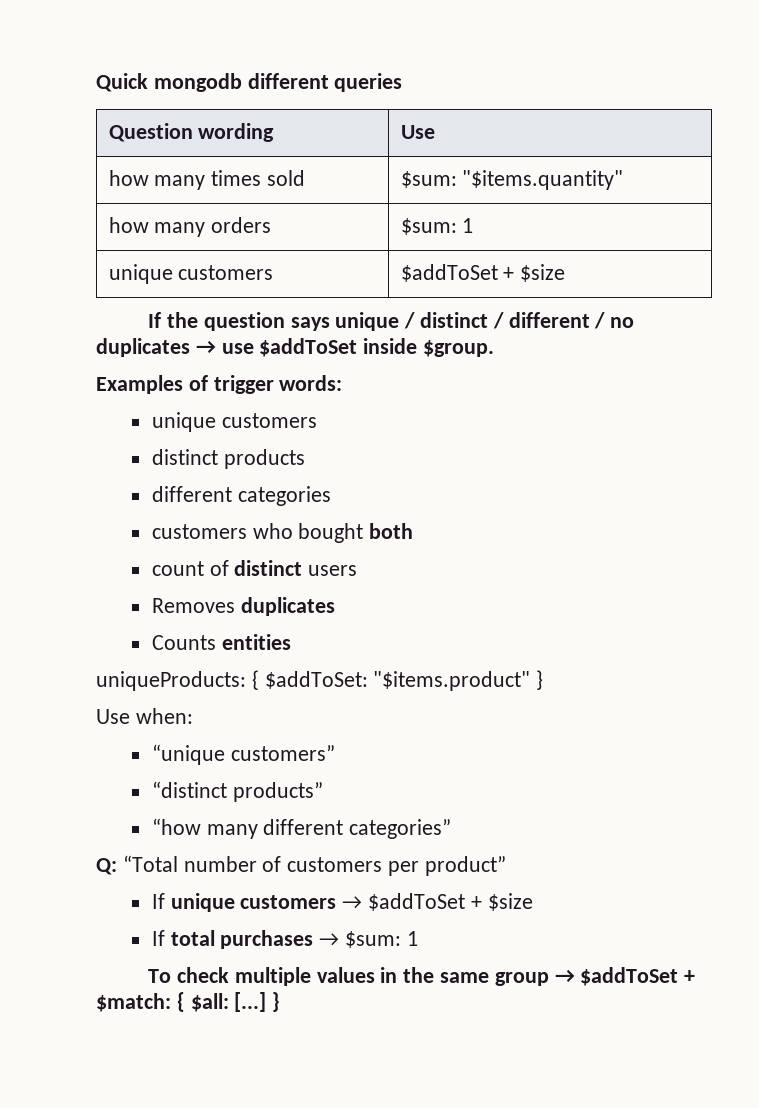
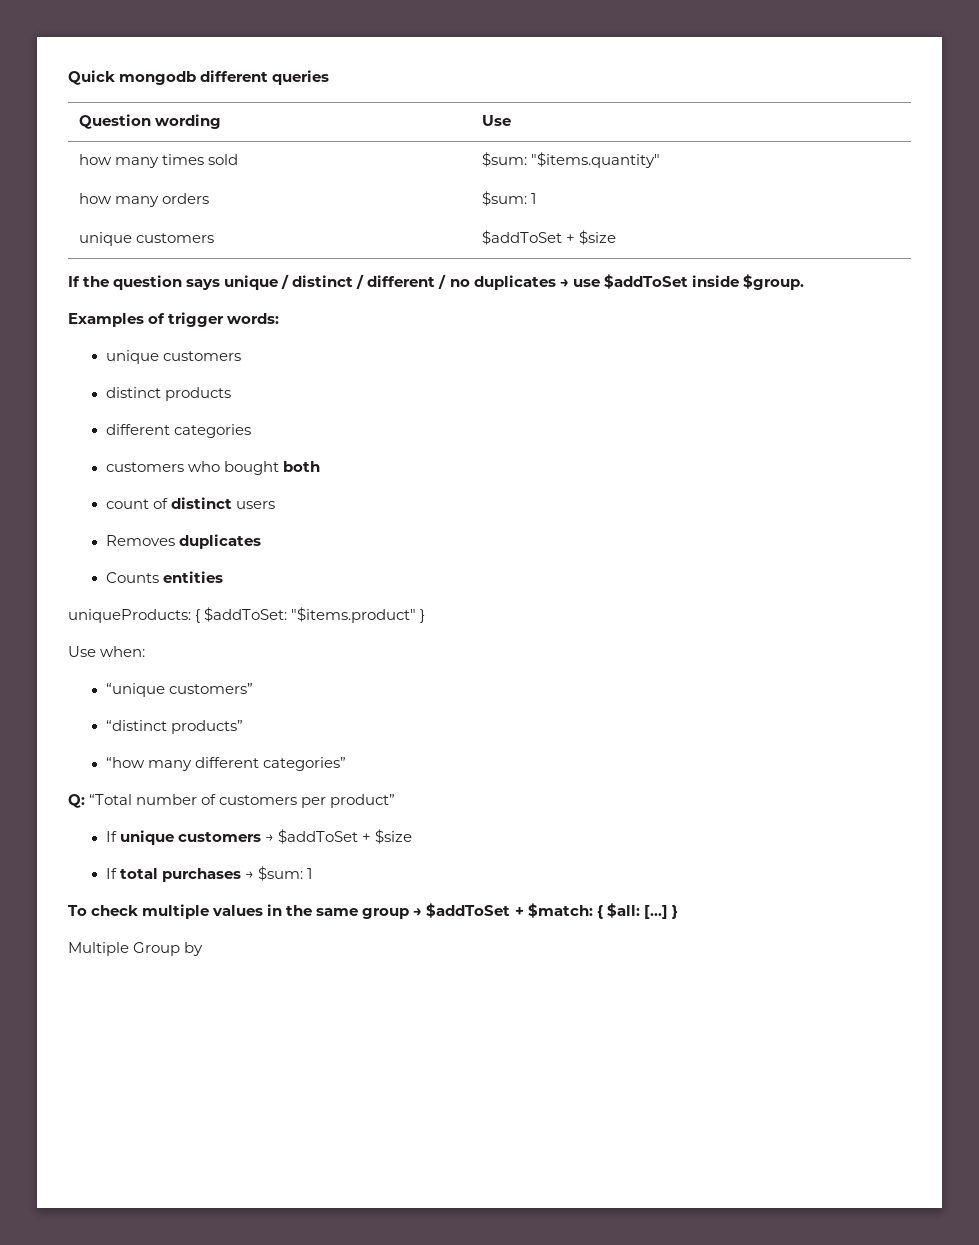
(281, 1002) none -> [68,942,204,956] // Multiple Group by

